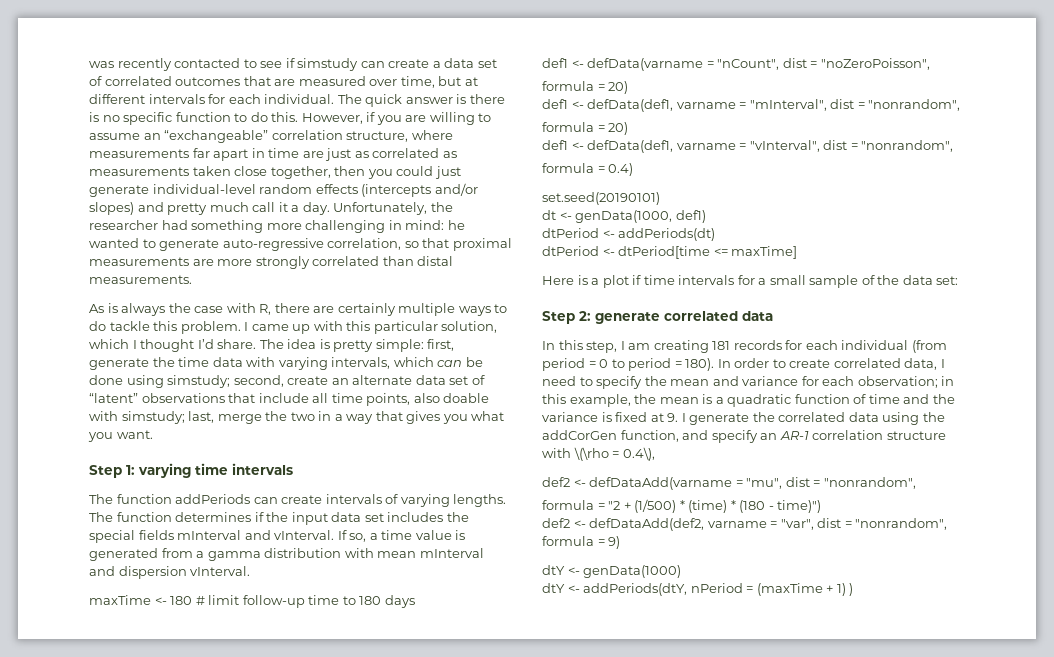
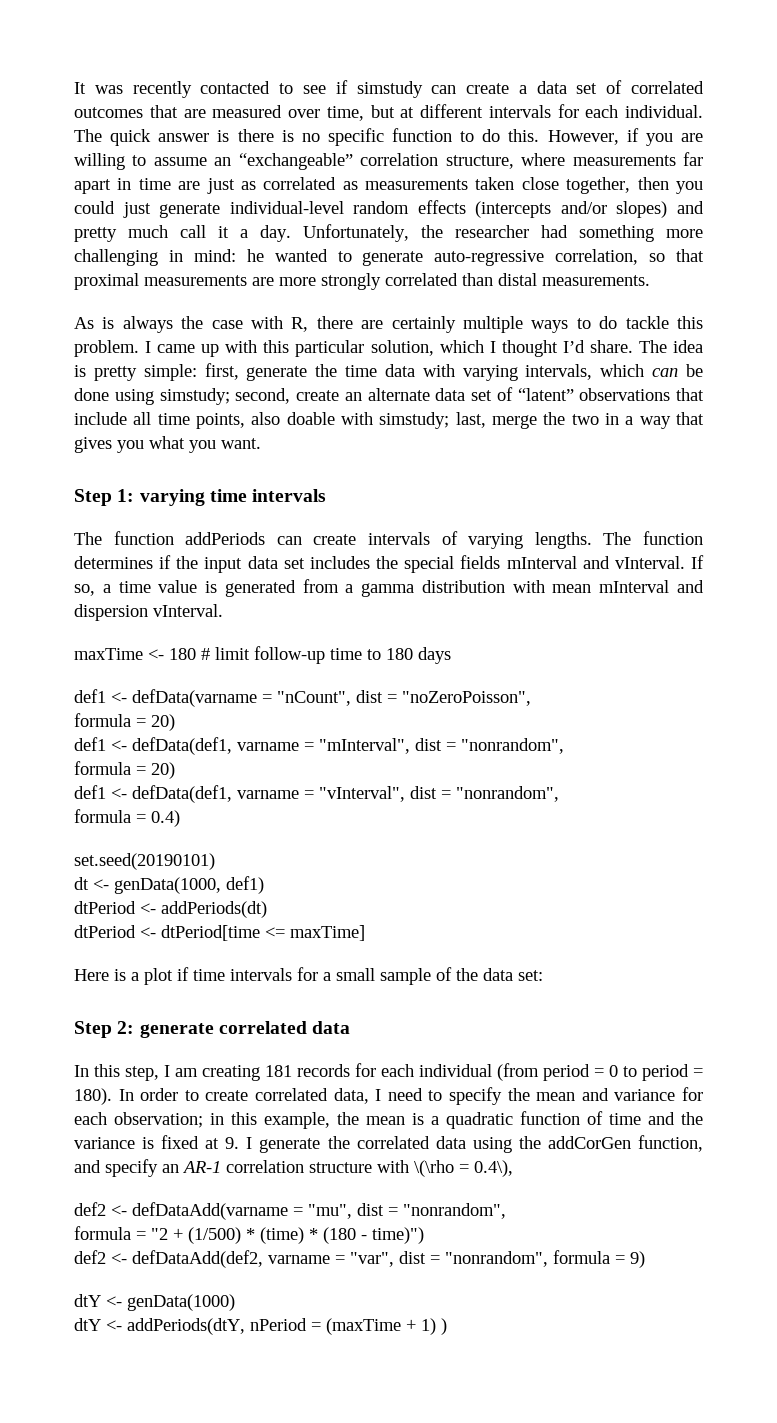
(89, 64) none -> [74,82,86,94] It

